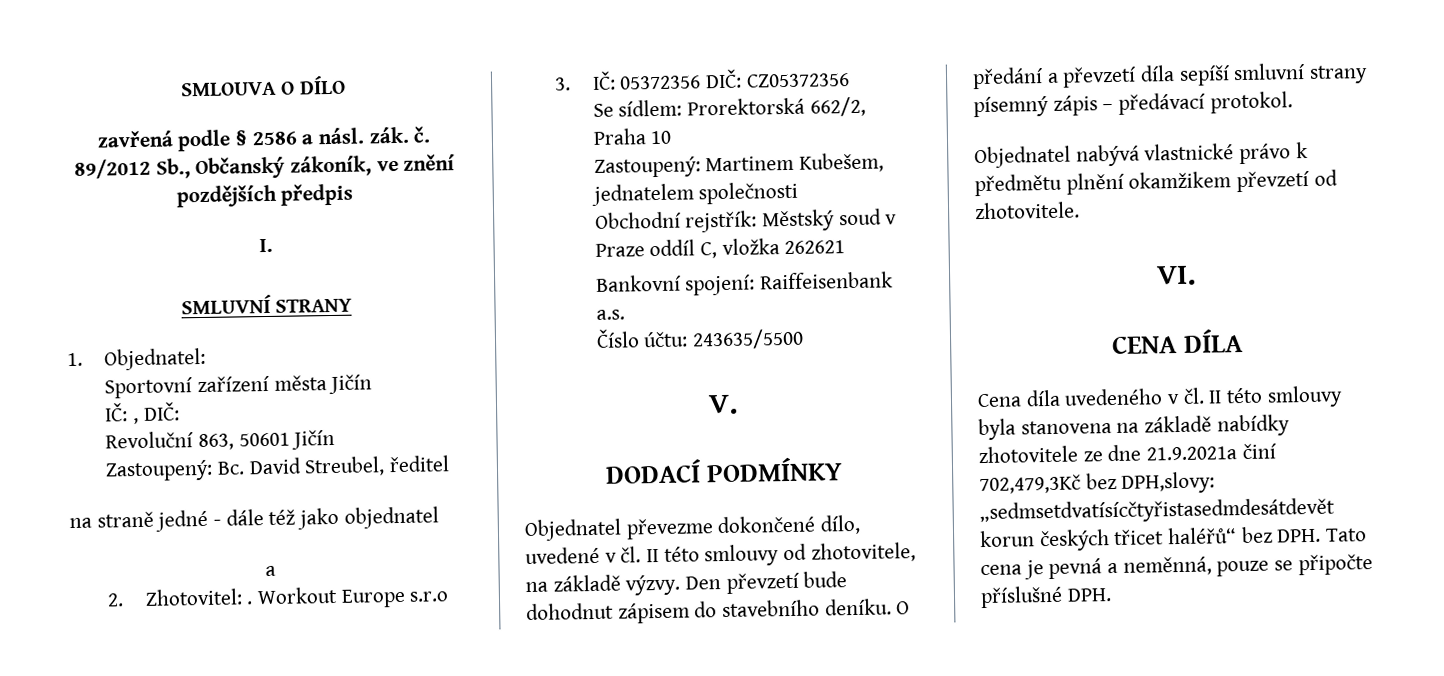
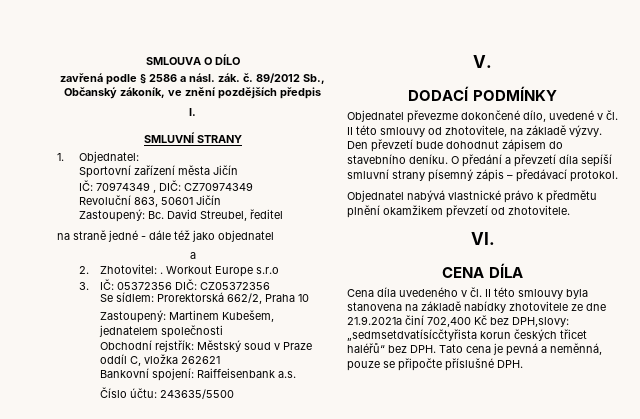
(129, 412) none -> [95,182,150,191] 70974349
(180, 411) none -> [183,182,253,191] CZ70974349
[979,474,1081,495] 702,479,3Kč -> [427,315,487,327] 702,400 Kč
[979,497,1335,525] „sedmsetdvatísícčtyřistasedmdesátdevět -> [347,329,477,341] „sedmsetdvatísícčtyřista

